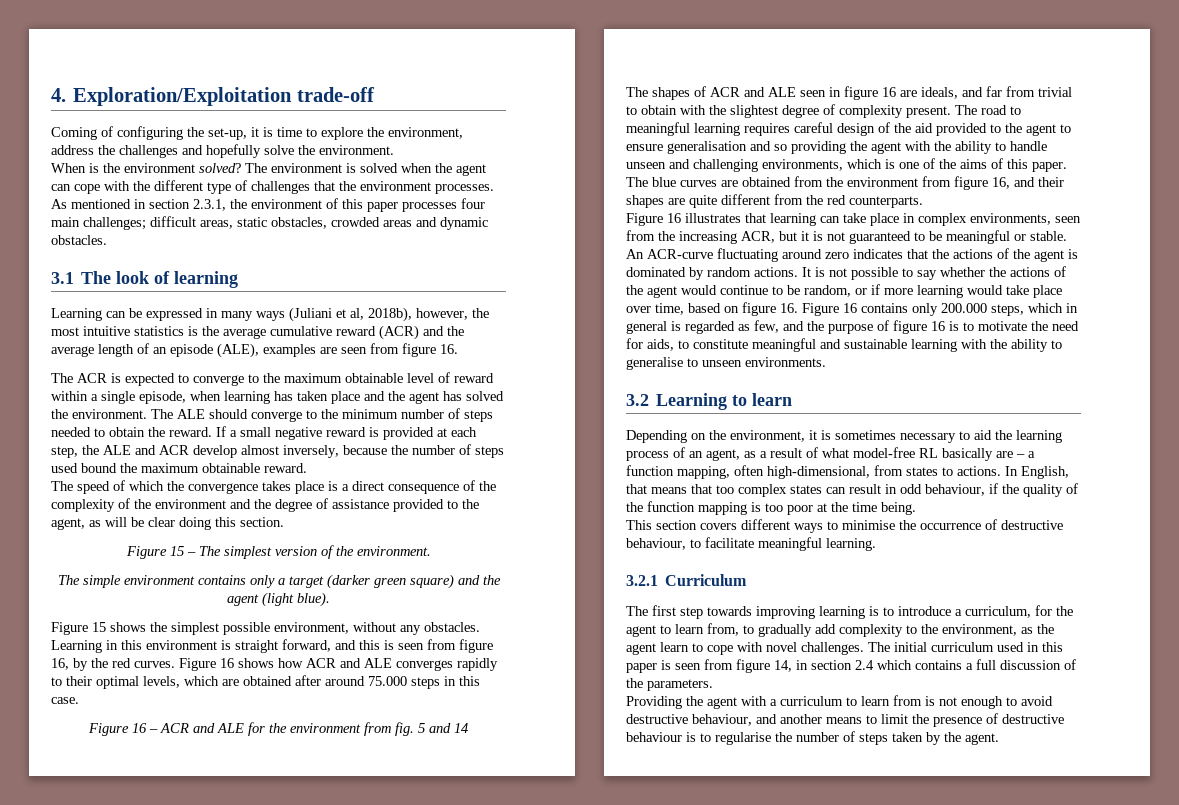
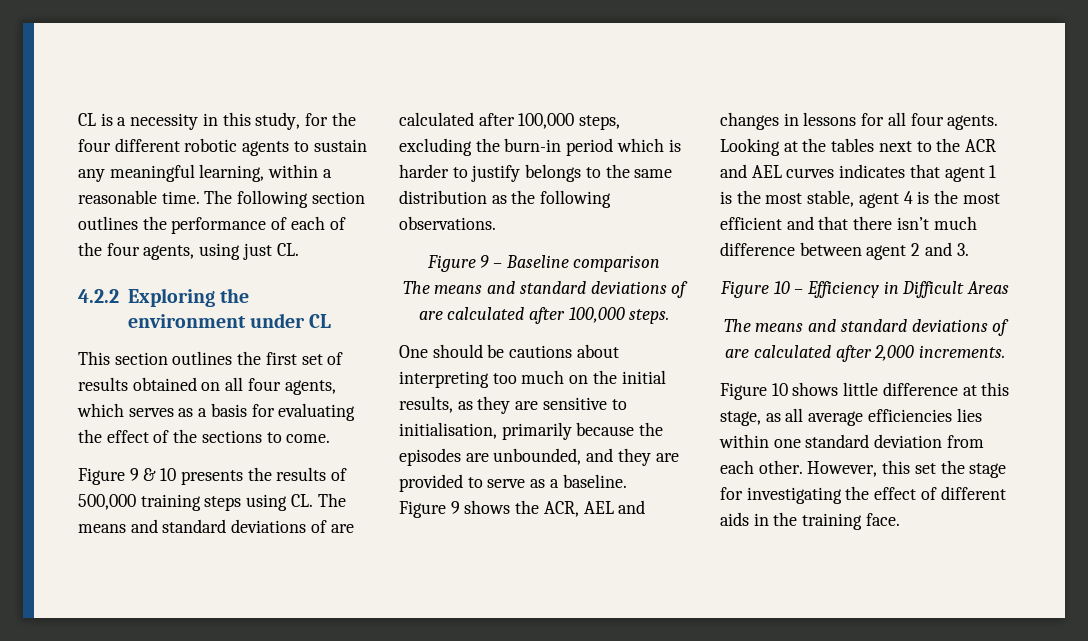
[51,87,375,106] [51,126,463,140] [51,144,394,158] [51,163,486,176] [51,180,494,194] [51,198,485,212] [51,216,488,230] [51,235,107,245] [51,271,239,288] [51,307,489,322] [51,325,464,340] [51,343,458,358] [51,372,494,386] [51,391,504,404] [51,408,493,422] [51,426,477,440] [51,444,504,458] [51,463,307,473] [51,480,496,494] [51,498,479,512] [51,517,284,530] [125,545,431,559] [57,574,501,589] [227,592,330,607] [51,622,480,635] [51,639,493,653] [51,658,498,671] [51,675,480,689] [51,697,79,704] [88,722,468,736] [626,86,1072,100] [626,104,1021,118] [626,122,1071,136] [626,141,1047,154] [626,158,1067,172] [626,176,1064,190] [626,194,923,208] [626,213,1081,226] [626,230,1067,244] [626,248,1078,262] [626,266,1066,280] [626,284,1062,298] [626,302,1078,316] [626,320,1079,334] [626,338,1062,352] [626,357,826,370] [626,393,793,410] [626,430,1062,443] [626,447,1035,461] [626,465,1069,479] [626,483,1078,497] [626,501,916,515] [626,519,1063,533] [626,537,876,551] [626,574,748,586] [626,605,1073,619] [626,623,1054,637] [626,642,1063,655] [626,659,1076,673] [626,678,713,691] [626,695,1053,709] [626,713,1064,727] [626,731,999,745] 4. Exploration/Exploitation trade-off // Coming of configuring the set-up, it is time to explore the environment, address the challenges and hopefully solve the environment. // When is the environment solved? The environment is solved when the agent can cope with the different type of challenges that the environment processes. As mentioned in section 2.3.1, the environment of this paper processes four main challenges; difficult areas, static obstacles, crowded areas and dynamic obstacles. // 3.1 The look of learning // Learning can be expressed in many ways (Juliani et al, 2018b), however, the most intuitive statistics is the average cumulative reward (ACR) and the average length of an episode (ALE), examples are seen from figure 16. // The ACR is expected to converge to the maximum obtainable level of reward within a single episode, when learning has taken place and the agent has solved the environment. The ALE should converge to the minimum number of steps needed to obtain the reward. If a small negative reward is provided at each step, the ALE and ACR develop almost inversely, because the number of steps used bound the maximum obtainable reward. // The speed of which the convergence takes place is a direct consequence of the complexity of the environment and the degree of assistance provided to the agent, as will be clear doing this section. // Figure 15 – The simplest version of the environment. // The simple environment contains only a target (darker green square) and the agent (light blue). // Figure 15 shows the simplest possible environment, without any obstacles. Learning in this environment is straight forward, and this is seen from figure 16, by the red curves. Figure 16 shows how ACR and ALE converges rapidly to their optimal levels, which are obtained after around 75.000 steps in this case. // Figure 16 – ACR and ALE for the environment from fig. 5 and 14 // The shapes of ACR and ALE seen in figure 16 are ideals, and far from trivial to obtain with the slightest degree of complexity present. The road to meaningful learning requires careful design of the aid provided to the agent to ensure generalisation and so providing the agent with the ability to handle unseen and challenging environments, which is one of the aims of this paper. The blue curves are obtained from the environment from figure 16, and their shapes are quite different from the red counterparts. // Figure 16 illustrates that learning can take place in complex environments, seen from the increasing ACR, but it is not guaranteed to be meaningful or stable. An ACR-curve fluctuating around zero indicates that the actions of the agent is dominated by random actions. It is not possible to say whether the actions of the agent would continue to be random, or if more learning would take place over time, based on figure 16. Figure 16 contains only 200.000 steps, which in general is regarded as few, and the purpose of figure 16 is to motivate the need for aids, to constitute meaningful and sustainable learning with the ability to generalise to unseen environments. // 3.2 Learning to learn // Depending on the environment, it is sometimes necessary to aid the learning process of an agent, as a result of what model-free RL basically are – a function mapping, often high-dimensional, from states to actions. In English, that means that too complex states can result in odd behaviour, if the quality of the function mapping is too poor at the time being. // This section covers different ways to minimise the occurrence of destructive behaviour, to facilitate meaningful learning. // 3.2.1 Curriculum // The first step towards improving learning is to introduce a curriculum, for the agent to learn from, to gradually add complexity to the environment, as the agent learn to cope with novel challenges. The initial curriculum used in this paper is seen from figure 14, in section 2.4 which contains a full discussion of the parameters. // Providing the agent with a curriculum to learn from is not enough to avoid destructive behaviour, and another means to limit the presence of destructive behaviour is to regularise the number of steps taken by the agent. -> [78,112,356,130] [78,138,367,156] [78,164,332,182] [78,190,365,208] [78,216,346,234] [78,242,299,260] [78,288,250,307] [127,313,332,328] [78,351,344,365] [78,377,336,395] [77,403,356,421] [78,429,331,443] [78,467,348,485] [78,493,346,511] [78,519,354,533] [399,112,621,130] [399,138,681,156] [399,164,673,182] [399,190,612,208] [399,216,496,230] [426,255,661,272] [402,281,689,298] [418,307,670,324] [399,344,619,358] [399,370,666,388] [399,396,627,414] [399,422,664,440] [399,448,679,466] [399,474,627,492] [399,500,646,518] [720,112,999,130] [720,138,997,156] [720,164,997,182] [720,190,1000,208] [720,216,977,230] [720,242,969,260] [719,281,1010,298] [723,319,1010,336] [725,345,1005,362] [720,382,1010,400] [720,408,982,426] [719,434,984,448] [720,460,1007,478] [720,486,1006,504] [720,512,900,530] CL is a necessity in this study, for the four different robotic agents to sustain any meaningful learning, within a reasonable time. The following section outlines the performance of each of the four agents, using just CL. // 4.2.2 Exploring the environment under CL // This section outlines the first set of results obtained on all four agents, which serves as a basis for evaluating the effect of the sections to come. // Figure 9 & 10 presents the results of 500,000 training steps using CL. The means and standard deviations of are calculated after 100,000 steps, excluding the burn-in period which is harder to justify belongs to the same distribution as the following observations. // Figure 9 – Baseline comparison // The means and standard deviations of are calculated after 100,000 steps. // One should be cautions about interpreting too much on the initial results, as they are sensitive to initialisation, primarily because the episodes are unbounded, and they are provided to serve as a baseline. // Figure 9 shows the ACR, AEL and changes in lessons for all four agents. Looking at the tables next to the ACR and AEL curves indicates that agent 1 is the most stable, agent 4 is the most efficient and that there isn’t much difference between agent 2 and 3. // Figure 10 – Efficiency in Difficult Areas // The means and standard deviations of are calculated after 2,000 increments. // Figure 10 shows little difference at this stage, as all average efficiencies lies within one standard deviation from each other. However, this set the stage for investigating the effect of different aids in the training face.

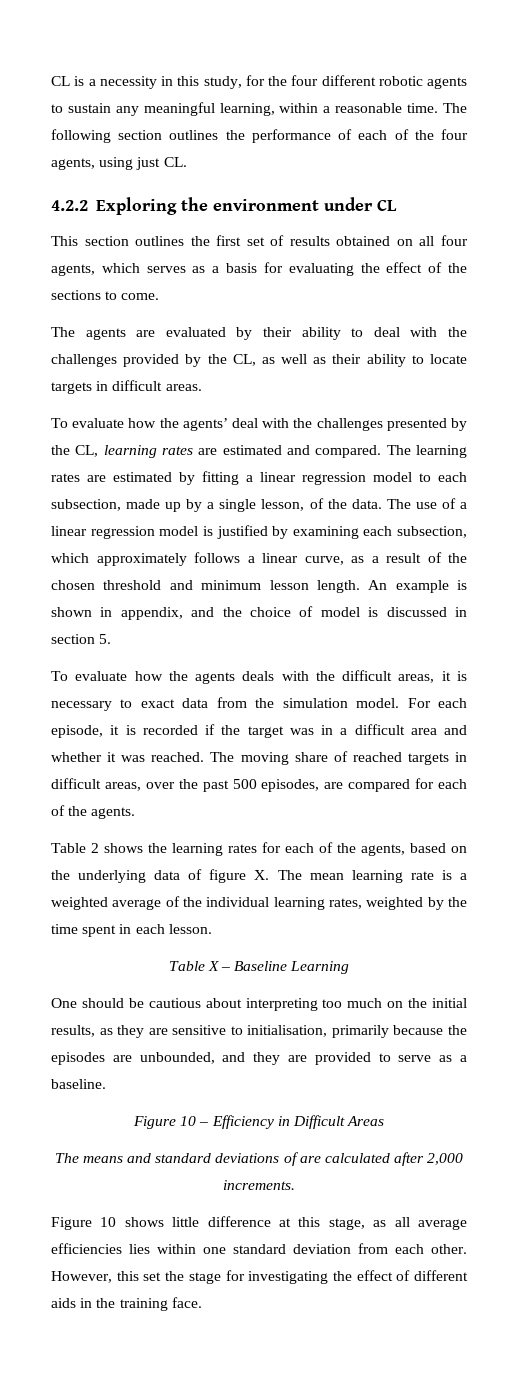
[78,467,348,485] [78,493,346,511] [78,519,354,533] [399,112,621,130] [399,138,681,156] [399,164,673,182] [399,190,612,208] [399,216,496,230] [426,255,661,272] [402,281,689,298] [418,307,670,324] Figure 9 & 10 presents the results of 500,000 training steps using CL. The means and standard deviations of are calculated after 100,000 steps, excluding the burn-in period which is harder to justify belongs to the same distribution as the following observations. // Figure 9 – Baseline comparison // The means and standard deviations of are calculated after 100,000 steps. -> [51,327,468,340] [51,354,468,367] [51,380,202,394] [51,418,467,431] [51,445,467,458] [51,471,467,485] [51,498,468,512] [51,525,467,539] [51,552,467,566] [51,580,467,593] [51,606,467,620] [51,634,112,644] [51,670,467,684] [51,697,468,711] [51,724,467,738] [51,751,468,765] [51,778,467,792] [51,805,136,819] [51,842,467,856] [51,869,467,883] [51,896,467,910] [51,924,212,937] [168,961,350,974] The agents are evaluated by their ability to deal with the challenges provided by the CL, as well as their ability to locate targets in difficult areas. // To evaluate how the agents’ deal with the challenges presented by the CL, learning rates are estimated and compared. The learning rates are estimated by fitting a linear regression model to each subsection, made up by a single lesson, of the data. The use of a linear regression model is justified by examining each subsection, which approximately follows a linear curve, as a result of the chosen threshold and minimum lesson length. An example is shown in appendix, and the choice of model is discussed in section 5. // To evaluate how the agents deals with the difficult areas, it is necessary to exact data from the simulation model. For each episode, it is recorded if the target was in a difficult area and whether it was reached. The moving share of reached targets in difficult areas, over the past 500 episodes, are compared for each of the agents. // Table 2 shows the learning rates for each of the agents, based on the underlying data of figure X. The mean learning rate is a weighted average of the individual learning rates, weighted by the time spent in each lesson. // Table X – Baseline Learning
[509,345,573,358] cautions -> [148,998,201,1008] cautious
[399,500,646,518] [720,112,999,130] [720,138,997,156] [720,164,997,182] [720,190,1000,208] [720,216,977,230] [720,242,969,260] // Figure 9 shows the ACR, AEL and changes in lessons for all four agents. Looking at the tables next to the ACR and AEL curves indicates that agent 1 is the most stable, agent 4 is the most efficient and that there isn’t much difference between agent 2 and 3. -> (106, 1084) none

